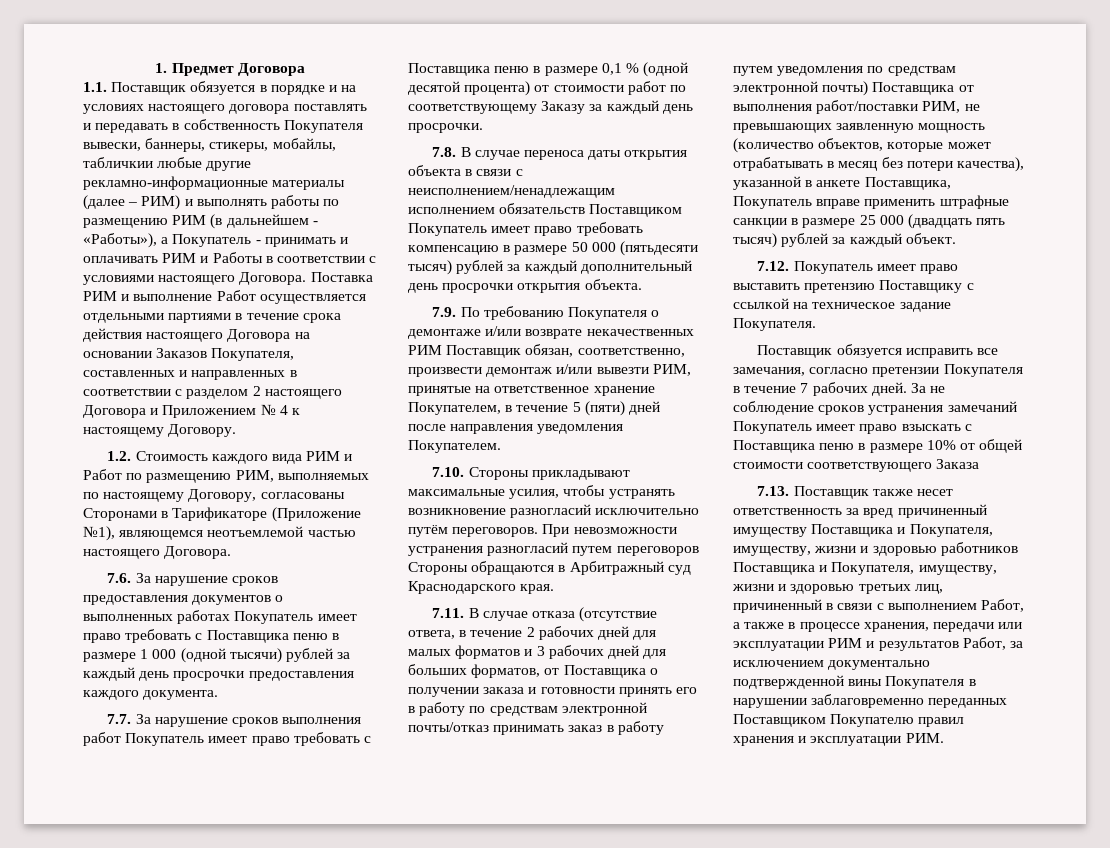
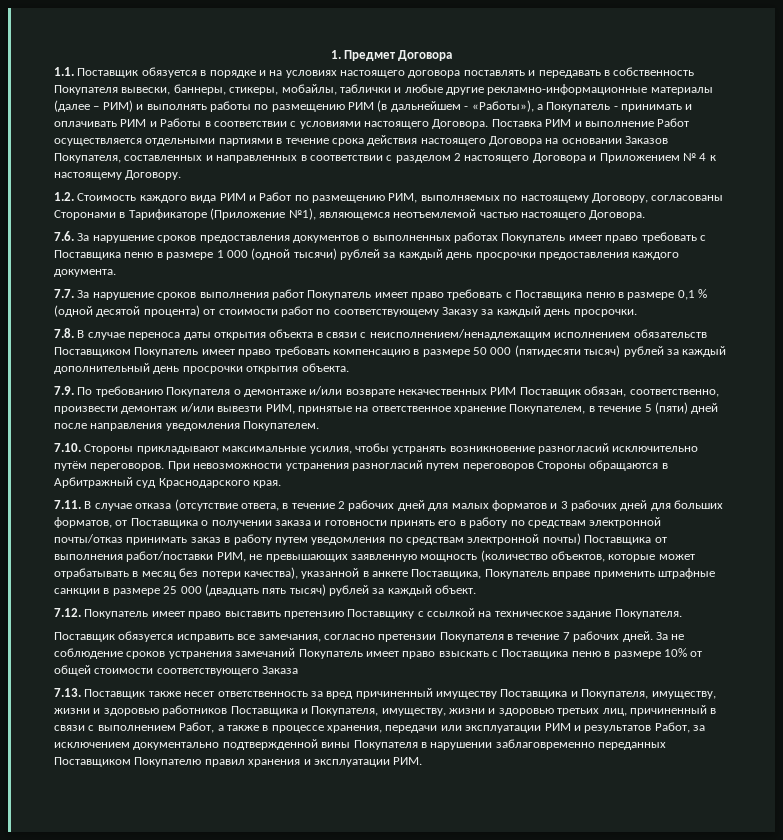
[83,157,153,168] табличкии -> [339,84,402,93] таблички и
[619,241,698,256] (пятьдесяти -> [514,345,581,357] (пятидесяти

